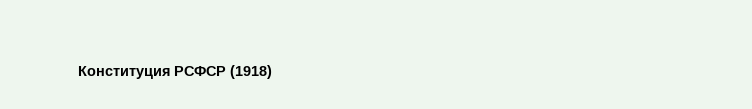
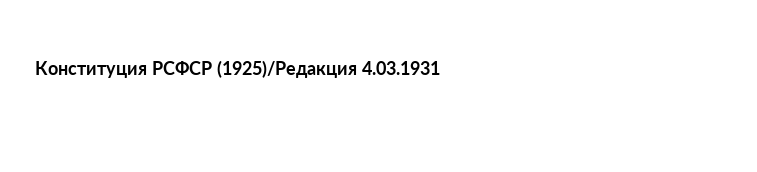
[230,65,272,79] (1918) -> [217,60,440,78] (1925)/Редакция 4.03.1931

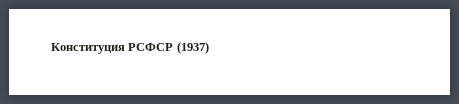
[217,60,440,78] (1925)/Редакция 4.03.1931 -> [176,42,209,54] (1937)

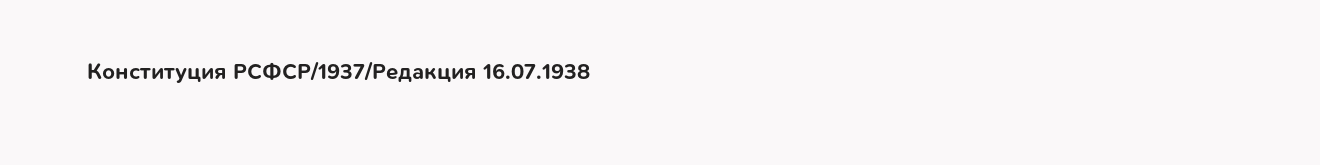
[128,42,209,54] РСФСР (1937) -> [233,61,590,83] РСФСР/1937/Редакция 16.07.1938

